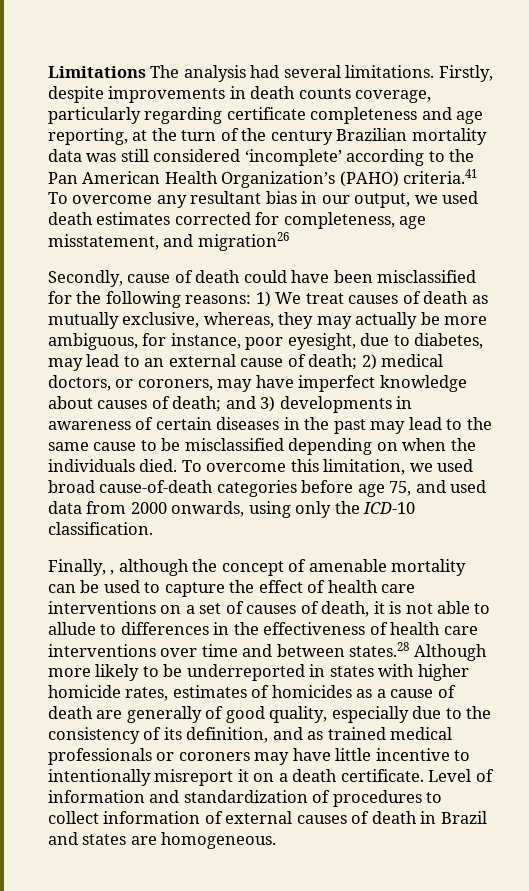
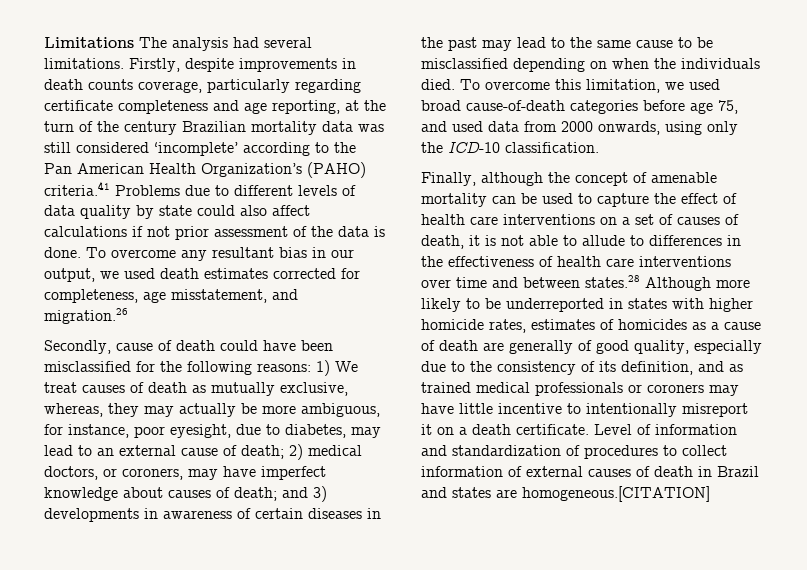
(478, 176) none -> [115,185,356,196] [44,205,310,219] [44,226,385,240] [44,247,81,258] Problems due to different levels of data quality by state could also affect calculations if not prior assessment of the data is done.
[197,232,289,251] migration26 -> [44,308,128,324] migration.26
[110,570,115,575] , -> (476, 179) none
[161,832,277,849] homogeneous. -> [522,486,710,502] homogeneous.[CITATION]

